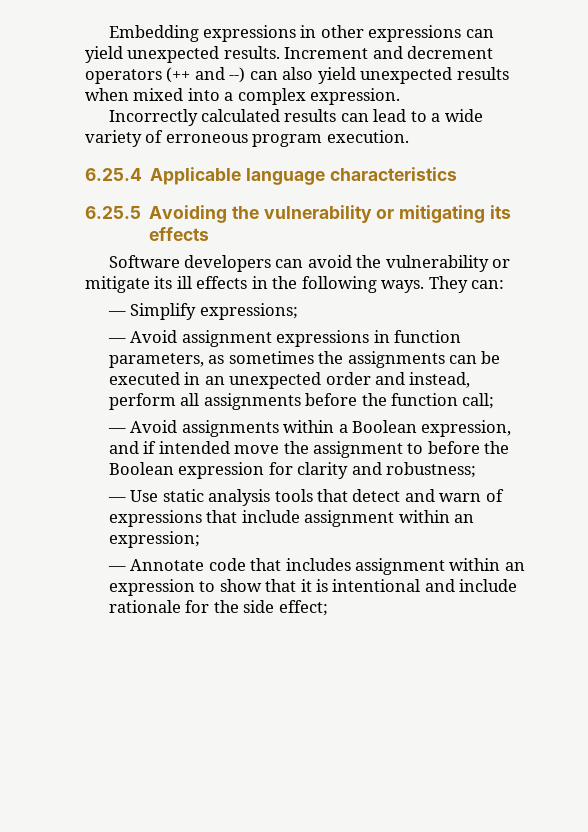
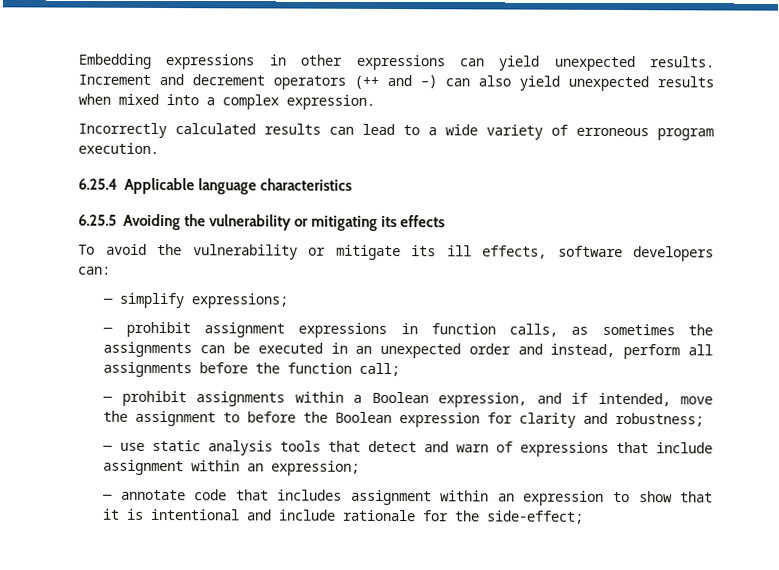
[229,67,246,83] --) -> [420,75,437,89] –)
[108,255,304,272] Software developers can -> [78,244,95,255] To
[196,276,468,293] effects in the following ways. They -> [482,245,714,262] effects, software developers
[130,303,197,320] Simplify -> [119,292,185,309] simplify
[130,330,178,343] Avoid -> [125,321,191,338] prohibit
[108,353,204,368] parameters, -> [509,323,559,337] calls,
[130,420,178,433] Avoid -> [121,390,187,407] prohibit
[158,441,230,454] intended -> [597,392,671,407] intended,
[130,490,159,502] Use -> [119,442,145,451] use
[130,559,205,571] Annotate -> [120,489,186,501] annotate
[243,600,328,616] side effect; -> [486,510,585,524] side-effect;

